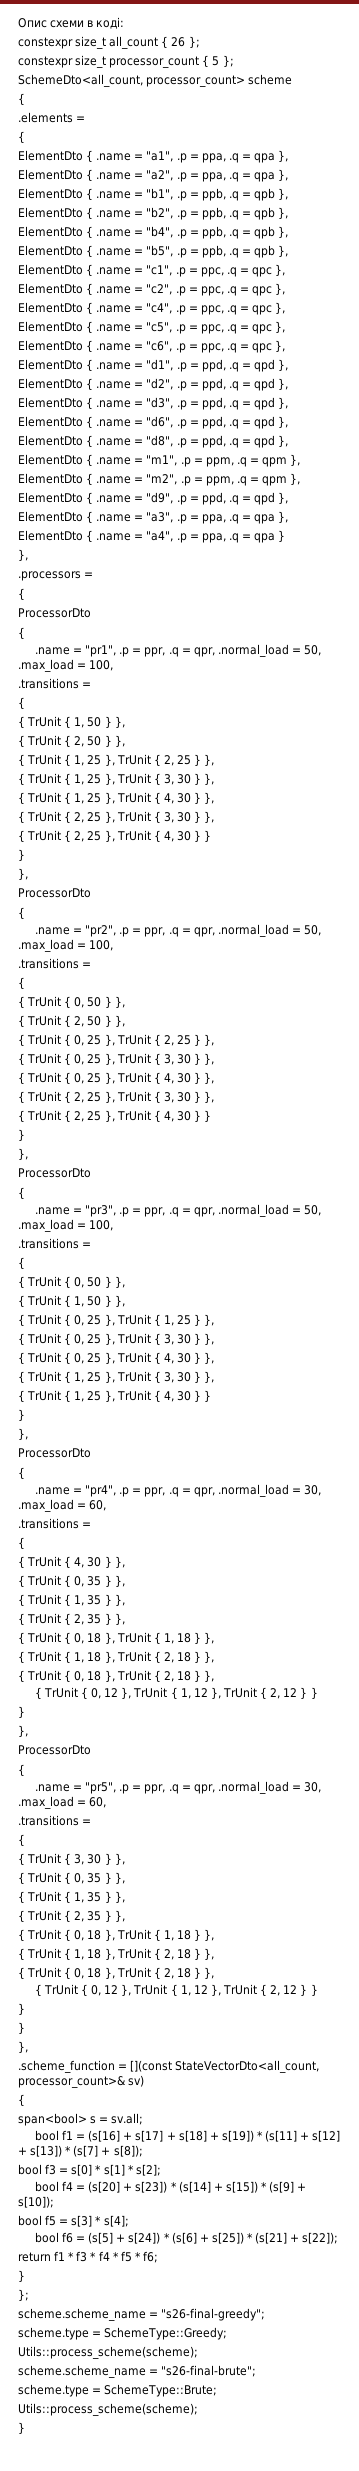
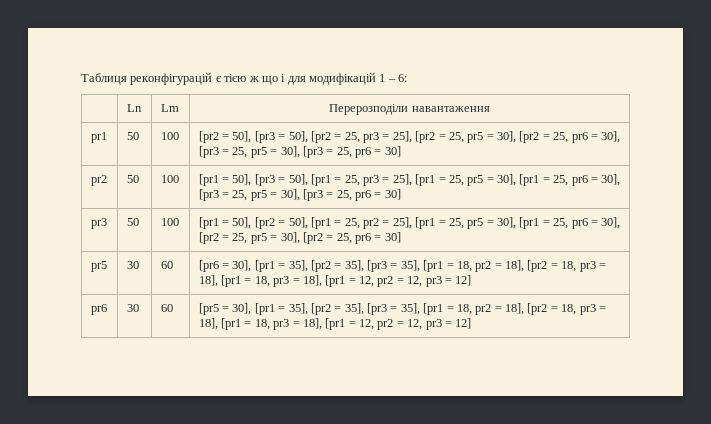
[18,17,125,29] [18,36,200,49] [18,55,234,68] [18,74,293,87] [18,93,25,105] [18,112,86,123] [18,131,25,143] [18,150,289,163] [18,169,289,182] [18,188,289,201] [18,207,289,220] [18,226,289,239] [18,245,289,258] [18,264,286,277] [18,283,286,296] [18,302,286,315] [18,321,286,334] [18,340,286,353] [18,359,289,372] [18,378,289,391] [18,397,289,410] [18,416,289,429] [18,435,289,448] [18,454,301,467] [18,473,301,486] [18,492,289,505] [18,511,289,524] [18,530,286,543] [18,549,28,561] [18,571,94,581] [18,588,25,600] [18,608,91,618] [18,627,25,639] [34,644,322,657] [18,659,114,672] [18,678,92,689] [18,697,25,709] [18,716,125,728] [18,735,125,747] [18,754,215,766] [18,773,215,785] [18,792,215,804] [18,811,215,823] [18,830,212,842] [18,849,25,861] [18,868,28,880] [18,888,91,898] [18,907,25,919] [34,924,322,937] [18,939,114,952] [18,958,92,969] [18,977,25,989] [18,996,125,1008] [18,1015,125,1027] [18,1034,215,1046] [18,1053,215,1065] [18,1072,215,1084] [18,1091,215,1103] [18,1110,212,1122] [18,1129,25,1141] [18,1148,28,1160] [18,1168,91,1178] [18,1187,25,1199] [34,1204,322,1217] [18,1219,114,1232] [18,1238,92,1249] [18,1257,25,1269] [18,1276,125,1288] [18,1295,125,1307] [18,1314,215,1326] [18,1333,215,1345] [18,1352,215,1364] [18,1371,215,1383] [18,1390,212,1402] [18,1409,25,1421] [18,1428,28,1440] [18,1448,91,1458] [18,1467,25,1479] [34,1484,322,1497] [18,1499,107,1512] [18,1518,92,1529] [18,1537,25,1549] [18,1556,125,1568] [18,1575,125,1587] [18,1594,125,1606] [18,1613,125,1625] [18,1632,215,1644] [18,1651,215,1663] [18,1670,215,1682] [34,1687,318,1699] [18,1706,25,1718] [18,1725,28,1737] [18,1745,91,1755] [18,1764,25,1776] [34,1781,322,1794] [18,1796,107,1809] [18,1815,92,1826] [18,1834,25,1846] [18,1853,125,1865] [18,1872,125,1884] [18,1891,125,1903] [18,1910,125,1922] [18,1929,215,1941] [18,1948,215,1960] [18,1967,215,1979] [34,1984,318,1996] [18,2003,25,2015] [18,2022,25,2034] [18,2041,28,2053] [18,2060,320,2073] [18,2075,145,2088] [18,2094,25,2106] [18,2113,144,2126] [34,2130,341,2142] [18,2145,143,2157] [18,2164,161,2176] [34,2181,307,2193] [18,2196,54,2208] [18,2215,129,2227] [34,2232,339,2244] [18,2251,158,2263] [18,2270,25,2282] [18,2289,29,2301] [18,2308,266,2321] [18,2327,228,2340] [18,2346,198,2359] [18,2365,257,2378] [18,2384,218,2397] [18,2403,198,2416] [18,2422,25,2434] Опис схеми в коді: // constexpr size_t all_count { 26 }; // constexpr size_t processor_count { 5 }; // SchemeDto<all_count, processor_count> scheme // { // .elements = // { // ElementDto { .name = "a1", .p = ppa, .q = qpa }, // ElementDto { .name = "a2", .p = ppa, .q = qpa }, // ElementDto { .name = "b1", .p = ppb, .q = qpb }, // ElementDto { .name = "b2", .p = ppb, .q = qpb }, // ElementDto { .name = "b4", .p = ppb, .q = qpb }, // ElementDto { .name = "b5", .p = ppb, .q = qpb }, // ElementDto { .name = "c1", .p = ppc, .q = qpc }, // ElementDto { .name = "c2", .p = ppc, .q = qpc }, // ElementDto { .name = "c4", .p = ppc, .q = qpc }, // ElementDto { .name = "c5", .p = ppc, .q = qpc }, // ElementDto { .name = "c6", .p = ppc, .q = qpc }, // ElementDto { .name = "d1", .p = ppd, .q = qpd }, // ElementDto { .name = "d2", .p = ppd, .q = qpd }, // ElementDto { .name = "d3", .p = ppd, .q = qpd }, // ElementDto { .name = "d6", .p = ppd, .q = qpd }, // ElementDto { .name = "d8", .p = ppd, .q = qpd }, // ElementDto { .name = "m1", .p = ppm, .q = qpm }, // ElementDto { .name = "m2", .p = ppm, .q = qpm }, // ElementDto { .name = "d9", .p = ppd, .q = qpd }, // ElementDto { .name = "a3", .p = ppa, .q = qpa }, // ElementDto { .name = "a4", .p = ppa, .q = qpa } // }, // .processors = // { // ProcessorDto // { // .name = "pr1", .p = ppr, .q = qpr, .normal_load = 50, .max_load = 100, // .transitions = // { // { TrUnit { 1, 50 } }, // { TrUnit { 2, 50 } }, // { TrUnit { 1, 25 }, TrUnit { 2, 25 } }, // { TrUnit { 1, 25 }, TrUnit { 3, 30 } }, // { TrUnit { 1, 25 }, TrUnit { 4, 30 } }, // { TrUnit { 2, 25 }, TrUnit { 3, 30 } }, // { TrUnit { 2, 25 }, TrUnit { 4, 30 } } // } // }, // ProcessorDto // { // .name = "pr2", .p = ppr, .q = qpr, .normal_load = 50, .max_load = 100, // .transitions = // { // { TrUnit { 0, 50 } }, // { TrUnit { 2, 50 } }, // { TrUnit { 0, 25 }, TrUnit { 2, 25 } }, // { TrUnit { 0, 25 }, TrUnit { 3, 30 } }, // { TrUnit { 0, 25 }, TrUnit { 4, 30 } }, // { TrUnit { 2, 25 }, TrUnit { 3, 30 } }, // { TrUnit { 2, 25 }, TrUnit { 4, 30 } } // } // }, // ProcessorDto // { // .name = "pr3", .p = ppr, .q = qpr, .normal_load = 50, .max_load = 100, // .transitions = // { // { TrUnit { 0, 50 } }, // { TrUnit { 1, 50 } }, // { TrUnit { 0, 25 }, TrUnit { 1, 25 } }, // { TrUnit { 0, 25 }, TrUnit { 3, 30 } }, // { TrUnit { 0, 25 }, TrUnit { 4, 30 } }, // { TrUnit { 1, 25 }, TrUnit { 3, 30 } }, // { TrUnit { 1, 25 }, TrUnit { 4, 30 } } // } // }, // ProcessorDto // { // .name = "pr4", .p = ppr, .q = qpr, .normal_load = 30, .max_load = 60, // .transitions = // { // { TrUnit { 4, 30 } }, // { TrUnit { 0, 35 } }, // { TrUnit { 1, 35 } }, // { TrUnit { 2, 35 } }, // { TrUnit { 0, 18 }, TrUnit { 1, 18 } }, // { TrUnit { 1, 18 }, TrUnit { 2, 18 } }, // { TrUnit { 0, 18 }, TrUnit { 2, 18 } }, // { TrUnit { 0, 12 }, TrUnit { 1, 12 }, TrUnit { 2, 12 } } // } // }, // ProcessorDto // { // .name = "pr5", .p = ppr, .q = qpr, .normal_load = 30, .max_load = 60, // .transitions = // { // { TrUnit { 3, 30 } }, // { TrUnit { 0, 35 } }, // { TrUnit { 1, 35 } }, // { TrUnit { 2, 35 } }, // { TrUnit { 0, 18 }, TrUnit { 1, 18 } }, // { TrUnit { 1, 18 }, TrUnit { 2, 18 } }, // { TrUnit { 0, 18 }, TrUnit { 2, 18 } }, // { TrUnit { 0, 12 }, TrUnit { 1, 12 }, TrUnit { 2, 12 } } // } // } // }, // .scheme_function = [](const StateVectorDto<all_count, processor_count>& sv) // { // span<bool> s = sv.all; // bool f1 = (s[16] + s[17] + s[18] + s[19]) * (s[11] + s[12] + s[13]) * (s[7] + s[8]); // bool f3 = s[0] * s[1] * s[2]; // bool f4 = (s[20] + s[23]) * (s[14] + s[15]) * (s[9] + s[10]); // bool f5 = s[3] * s[4]; // bool f6 = (s[5] + s[24]) * (s[6] + s[25]) * (s[21] + s[22]); // return f1 * f3 * f4 * f5 * f6; // } // }; // scheme.scheme_name = "s26-final-greedy"; // scheme.type = SchemeType::Greedy; // Utils::process_scheme(scheme); // scheme.scheme_name = "s26-final-brute"; // scheme.type = SchemeType::Brute; // Utils::process_scheme(scheme); // } -> [81,72,408,85] [126,104,142,112] [160,104,179,112] [329,104,490,115] [90,132,107,143] [126,132,139,140] [160,132,179,140] [198,131,621,143] [198,146,401,158] [90,175,107,186] [126,175,139,183] [160,175,179,183] [198,174,621,186] [198,189,401,201] [90,218,107,229] [126,218,139,226] [160,218,179,226] [198,217,621,229] [198,232,401,244] [90,261,107,272] [126,261,139,269] [160,261,173,269] [198,260,606,272] [198,275,472,287] [90,304,107,315] [126,304,139,312] [160,304,173,312] [198,303,606,315] [198,318,472,330] Таблиця реконфігурацій є тією ж що і для модифікацій 1 – 6: // | Ln | Lm | Перерозподіли навантаження // pr1 | 50 | 100 | [pr2 = 50], [pr3 = 50], [pr2 = 25, pr3 = 25], [pr2 = 25, pr5 = 30], [pr2 = 25, pr6 = 30], [pr3 = 25, pr5 = 30], [pr3 = 25, pr6 = 30] // pr2 | 50 | 100 | [pr1 = 50], [pr3 = 50], [pr1 = 25, pr3 = 25], [pr1 = 25, pr5 = 30], [pr1 = 25, pr6 = 30], [pr3 = 25, pr5 = 30], [pr3 = 25, pr6 = 30] // pr3 | 50 | 100 | [pr1 = 50], [pr2 = 50], [pr1 = 25, pr2 = 25], [pr1 = 25, pr5 = 30], [pr1 = 25, pr6 = 30], [pr2 = 25, pr5 = 30], [pr2 = 25, pr6 = 30] // pr5 | 30 | 60 | [pr6 = 30], [pr1 = 35], [pr2 = 35], [pr3 = 35], [pr1 = 18, pr2 = 18], [pr2 = 18, pr3 = 18], [pr1 = 18, pr3 = 18], [pr1 = 12, pr2 = 12, pr3 = 12] // pr6 | 30 | 60 | [pr5 = 30], [pr1 = 35], [pr2 = 35], [pr3 = 35], [pr1 = 18, pr2 = 18], [pr2 = 18, pr3 = 18], [pr1 = 18, pr3 = 18], [pr1 = 12, pr2 = 12, pr3 = 12]

